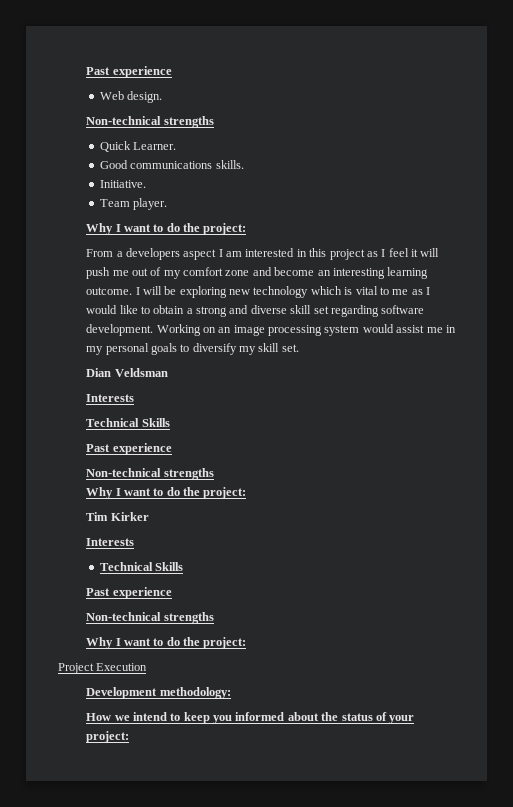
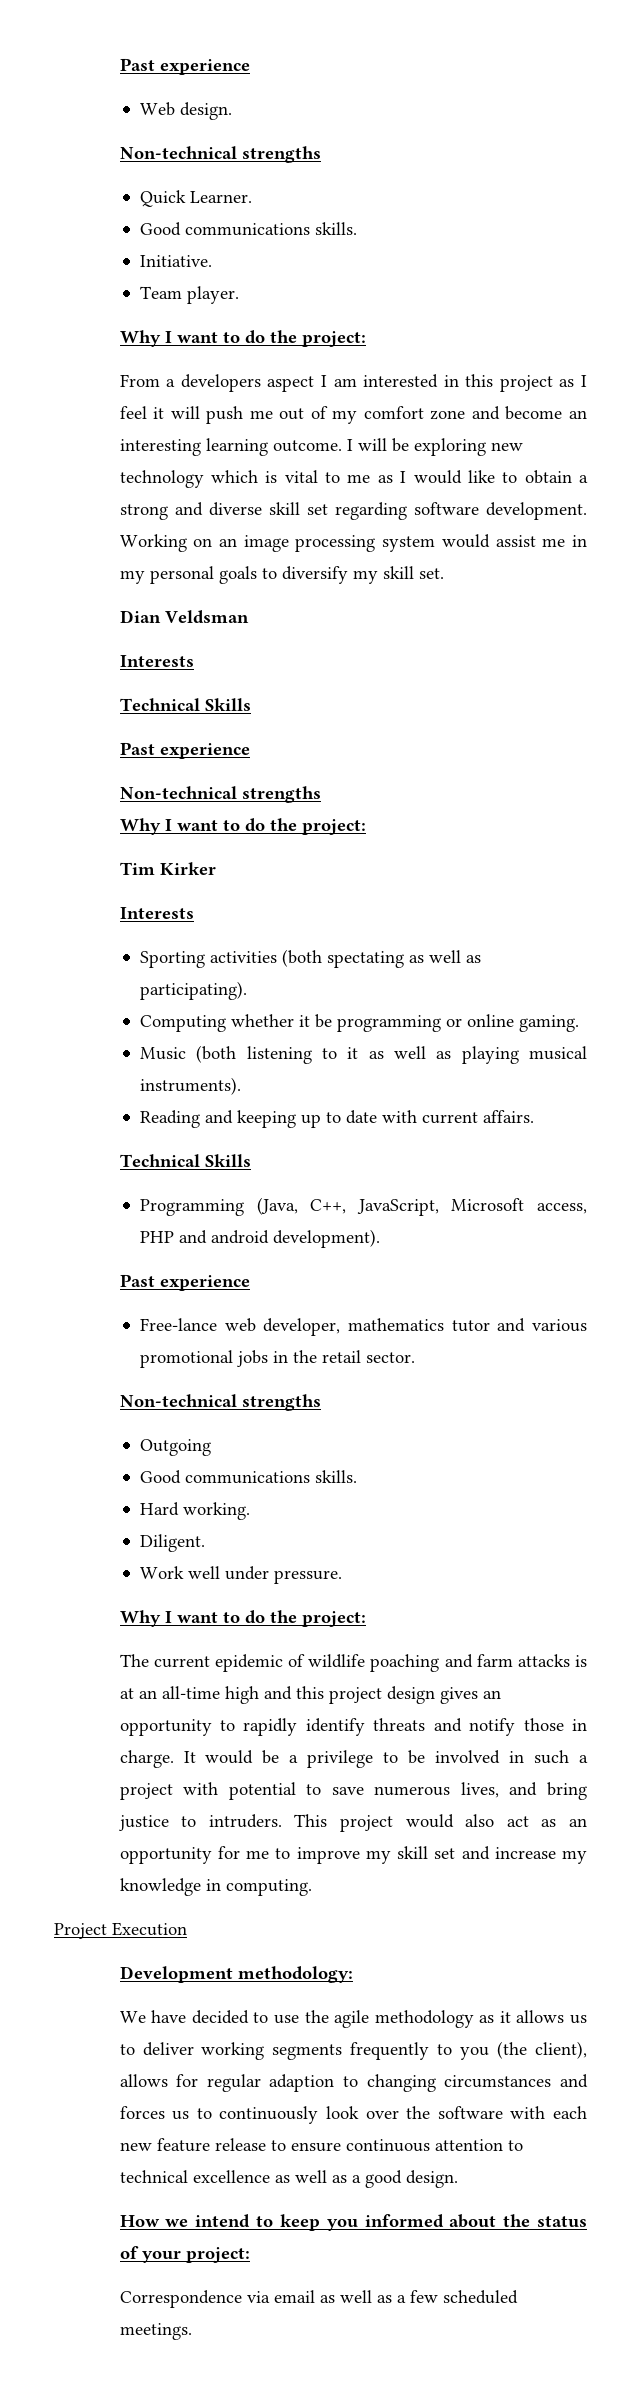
[99,562,184,571] [86,587,172,599] [86,612,214,624] [86,637,247,649] [58,663,148,674] [86,687,231,699] Technical Skills // Past experience // Non-technical strengths // Why I want to do the project: // Project Execution // Development methodology: -> [139,949,481,968] [139,981,247,1000] [139,1014,579,1032] [139,1045,588,1064] [139,1077,241,1095] [139,1110,534,1128] [119,1154,251,1167] [139,1197,588,1216] [139,1229,380,1248] [119,1274,250,1291] [139,1318,587,1336] [139,1350,415,1368] [119,1394,321,1411] [139,1439,211,1456] [139,1470,357,1484] [139,1502,250,1520] [139,1534,205,1552] [139,1566,342,1584] [119,1610,366,1627] [119,1654,587,1672] [119,1686,501,1704] [119,1718,588,1736] [119,1750,588,1768] [119,1782,588,1800] [118,1814,587,1832] [119,1846,587,1864] [119,1878,312,1896] [54,1922,187,1939] [119,1966,353,1983] [119,2010,587,2028] [119,2041,588,2060] [119,2074,588,2092] [119,2106,587,2124] [119,2138,523,2152] [119,2170,458,2188] Sporting activities (both spectating as well as participating). // Computing whether it be programming or online gaming. // Music (both listening to it as well as playing musical instruments). // Reading and keeping up to date with current affairs. // Technical Skills // Programming (Java, C++, JavaScript, Microsoft access, PHP and android development). // Past experience // Free-lance web developer, mathematics tutor and various promotional jobs in the retail sector. // Non-technical strengths // Outgoing // Good communications skills. // Hard working. // Diligent. // Work well under pressure. // Why I want to do the project: // The current epidemic of wildlife poaching and farm attacks is at an all-time high and this project design gives an opportunity to rapidly identify threats and notify those in charge. It would be a privilege to be involved in such a project with potential to save numerous lives, and bring justice to intruders. This project would also act as an opportunity for me to improve my skill set and increase my knowledge in computing. // Project Execution // Development methodology: // We have decided to use the agile methodology as it allows us to deliver working segments frequently to you (the client), allows for regular adaption to changing circumstances and forces us to continuously look over the software with each new feature release to ensure continuous attention to technical excellence as well as a good design.
(130, 737) none -> [119,2290,518,2308] [119,2323,192,2340] // Correspondence via email as well as a few scheduled meetings.

